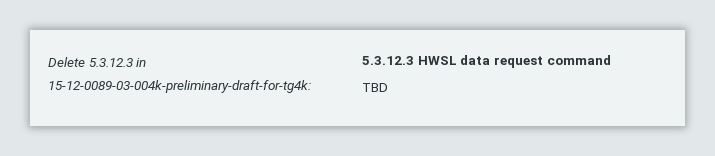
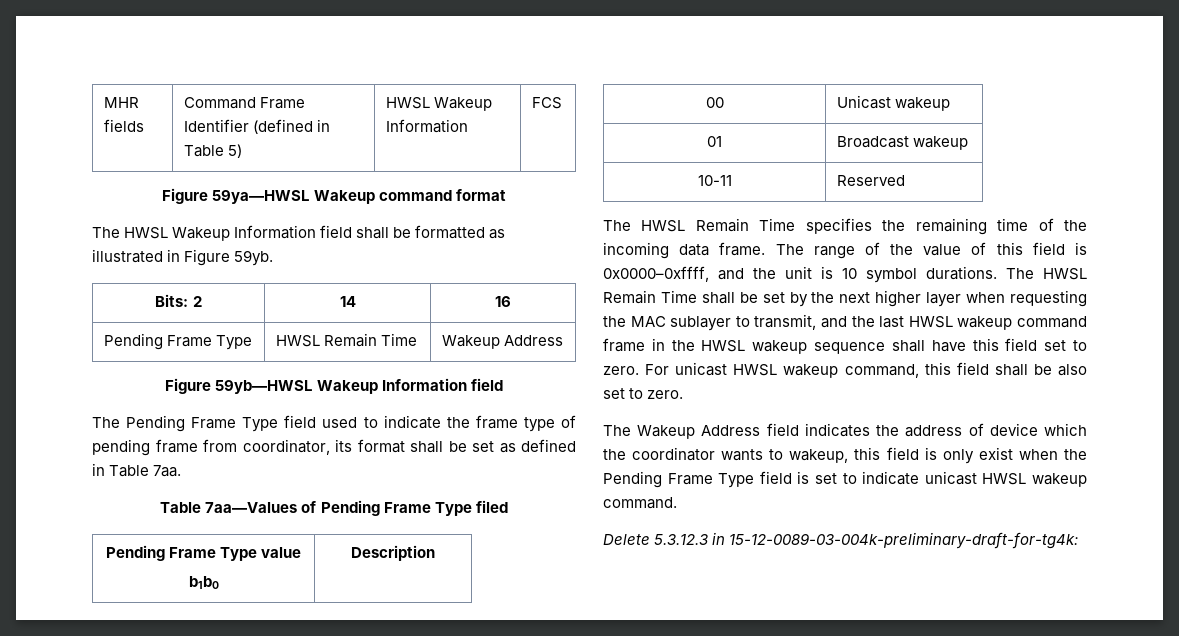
[48,57,147,67] [48,80,311,93] [362,55,611,68] [362,83,388,92] Delete 5.3.12.3 in 15-12-0089-03-004k-preliminary-draft-for-tg4k: // 5.3.12.3 HWSL data request command // TBD -> [103,97,139,108] [103,119,144,132] [183,97,305,109] [183,119,330,134] [183,144,242,158] [385,97,492,111] [385,119,468,133] [531,97,562,109] [162,188,506,204] [92,225,506,241] [92,249,274,266] [155,294,202,307] [339,296,356,307] [495,296,511,307] [103,333,252,350] [275,333,417,347] [441,335,563,349] [165,378,503,394] [92,415,577,432] [92,439,576,456] [92,463,182,477] [160,500,508,516] [105,545,302,561] [188,576,219,589] [351,545,435,561] [705,97,724,108] [836,95,950,111] [707,136,722,147] [836,136,968,150] [697,175,732,186] [836,175,905,186] [603,218,1087,235] [603,242,1087,259] [603,266,1087,283] [603,290,1087,307] [603,314,1087,331] [603,338,1087,354] [603,362,1087,378] [603,388,684,399] [603,423,1087,439] [603,447,1088,464] [603,471,1087,488] [603,497,677,509] [603,532,1079,549] MHR fields | Command Frame Identifier (defined in Table 5) | HWSL Wakeup Information | FCS // Figure 59ya—HWSL Wakeup command format // The HWSL Wakeup Information field shall be formatted as illustrated in Figure 59yb. // Bits: 2 | 14 | 16 // Pending Frame Type | HWSL Remain Time | Wakeup Address // Figure 59yb—HWSL Wakeup Information field // The Pending Frame Type field used to indicate the frame type of pending frame from coordinator, its format shall be set as defined in Table 7aa. // Table 7aa—Values of Pending Frame Type filed // Pending Frame Type value // b1b0 | Description // 00 | Unicast wakeup // 01 | Broadcast wakeup // 10-11 | Reserved // The HWSL Remain Time specifies the remaining time of the incoming data frame. The range of the value of this field is 0x0000–0xffff, and the unit is 10 symbol durations. The HWSL Remain Time shall be set by the next higher layer when requesting the MAC sublayer to transmit, and the last HWSL wakeup command frame in the HWSL wakeup sequence shall have this field set to zero. For unicast HWSL wakeup command, this field shall be also set to zero. // The Wakeup Address field indicates the address of device which the coordinator wants to wakeup, this field is only exist when the Pending Frame Type field is set to indicate unicast HWSL wakeup command. // Delete 5.3.12.3 in 15-12-0089-03-004k-preliminary-draft-for-tg4k:

